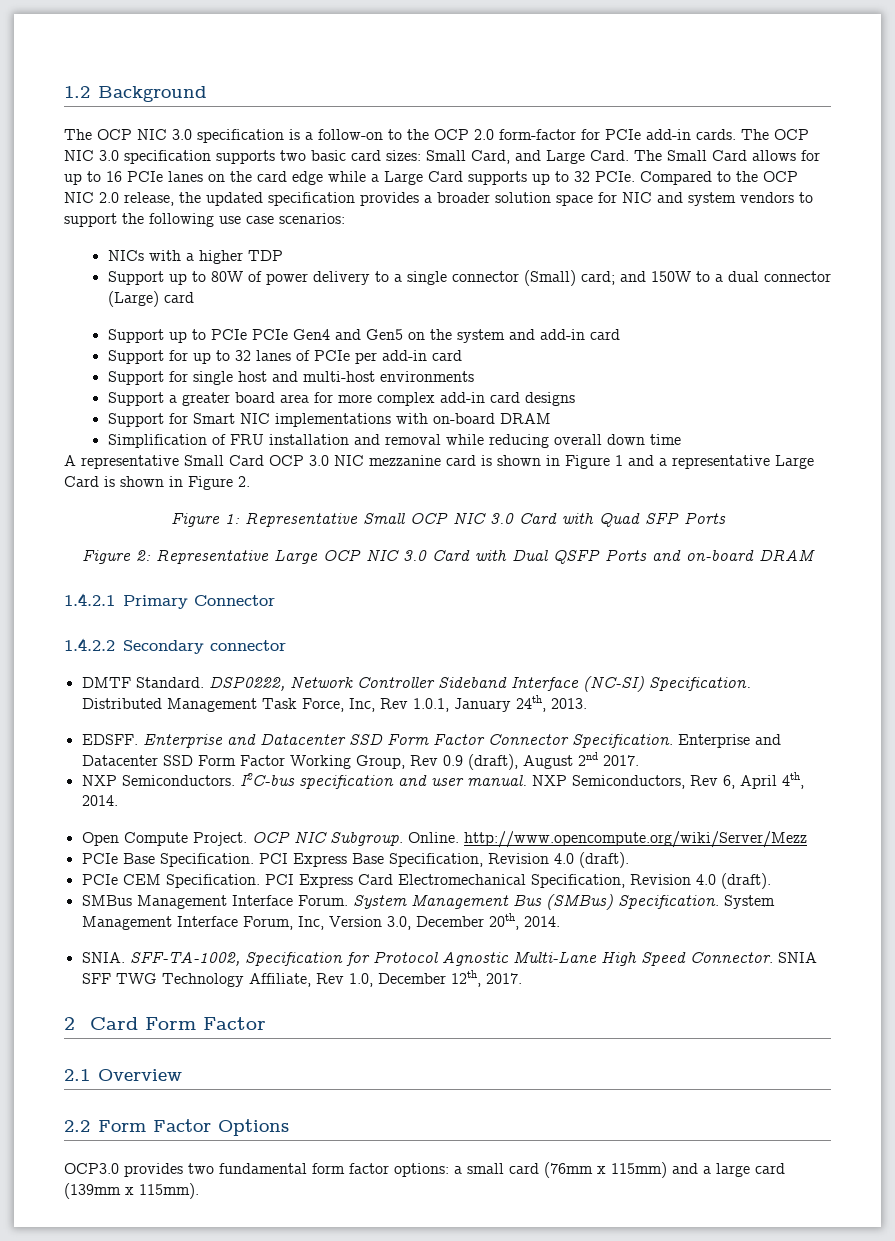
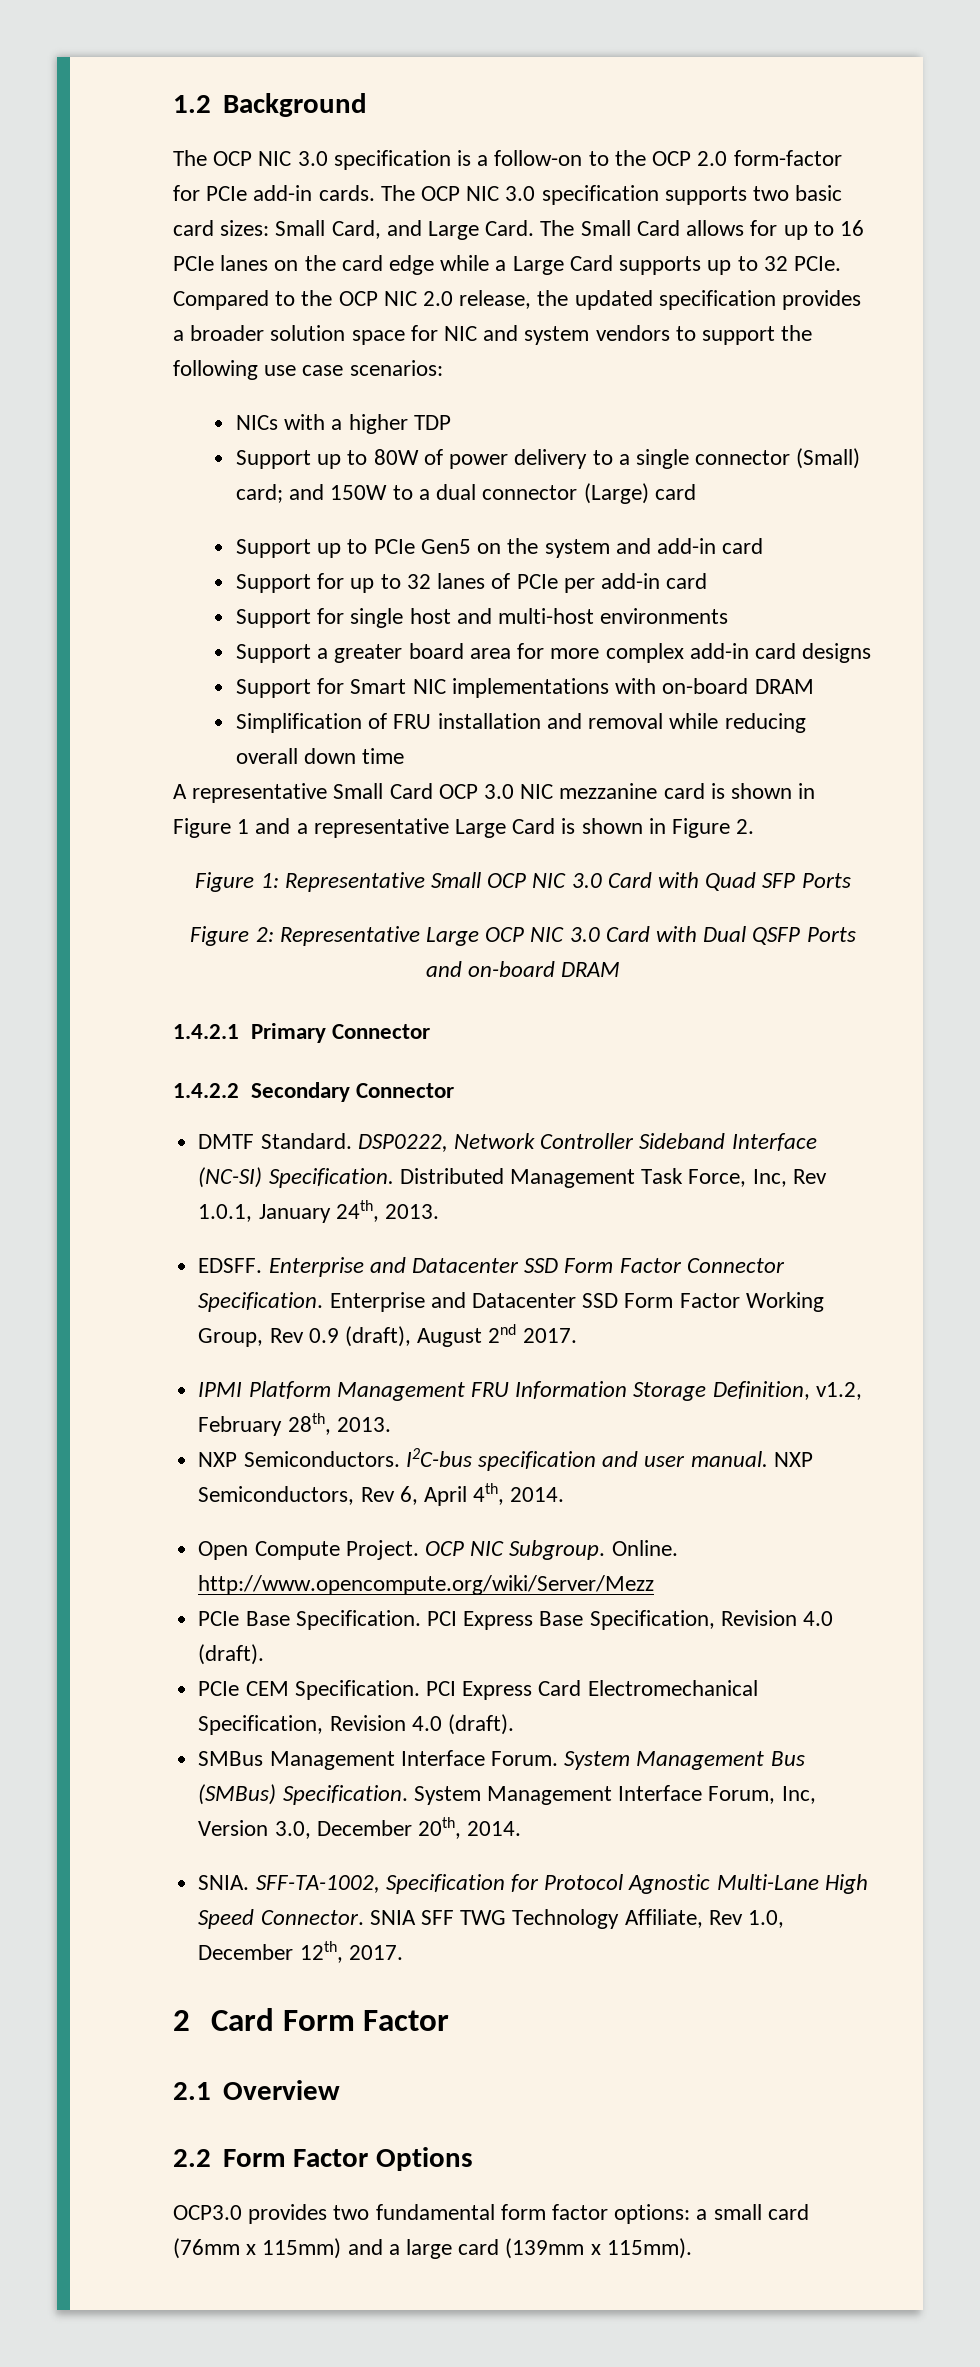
[251,329,361,340] PCIe Gen4 and -> (415, 546) none
[210,640,286,651] connector -> [355,1083,454,1098] Connector
(639, 760) none -> [198,1381,862,1401] [198,1413,391,1436] // IPMI Platform Management FRU Information Storage Definition, v1.2, February 28th, 2013.

